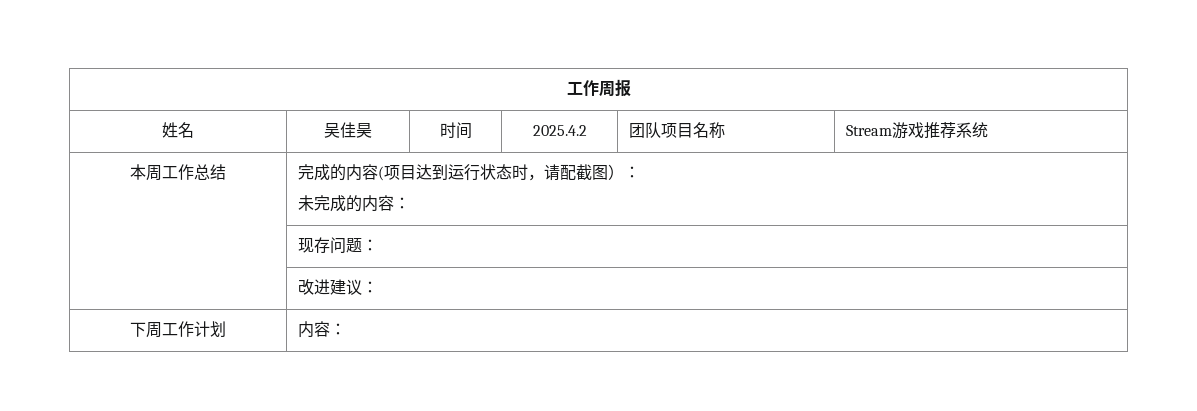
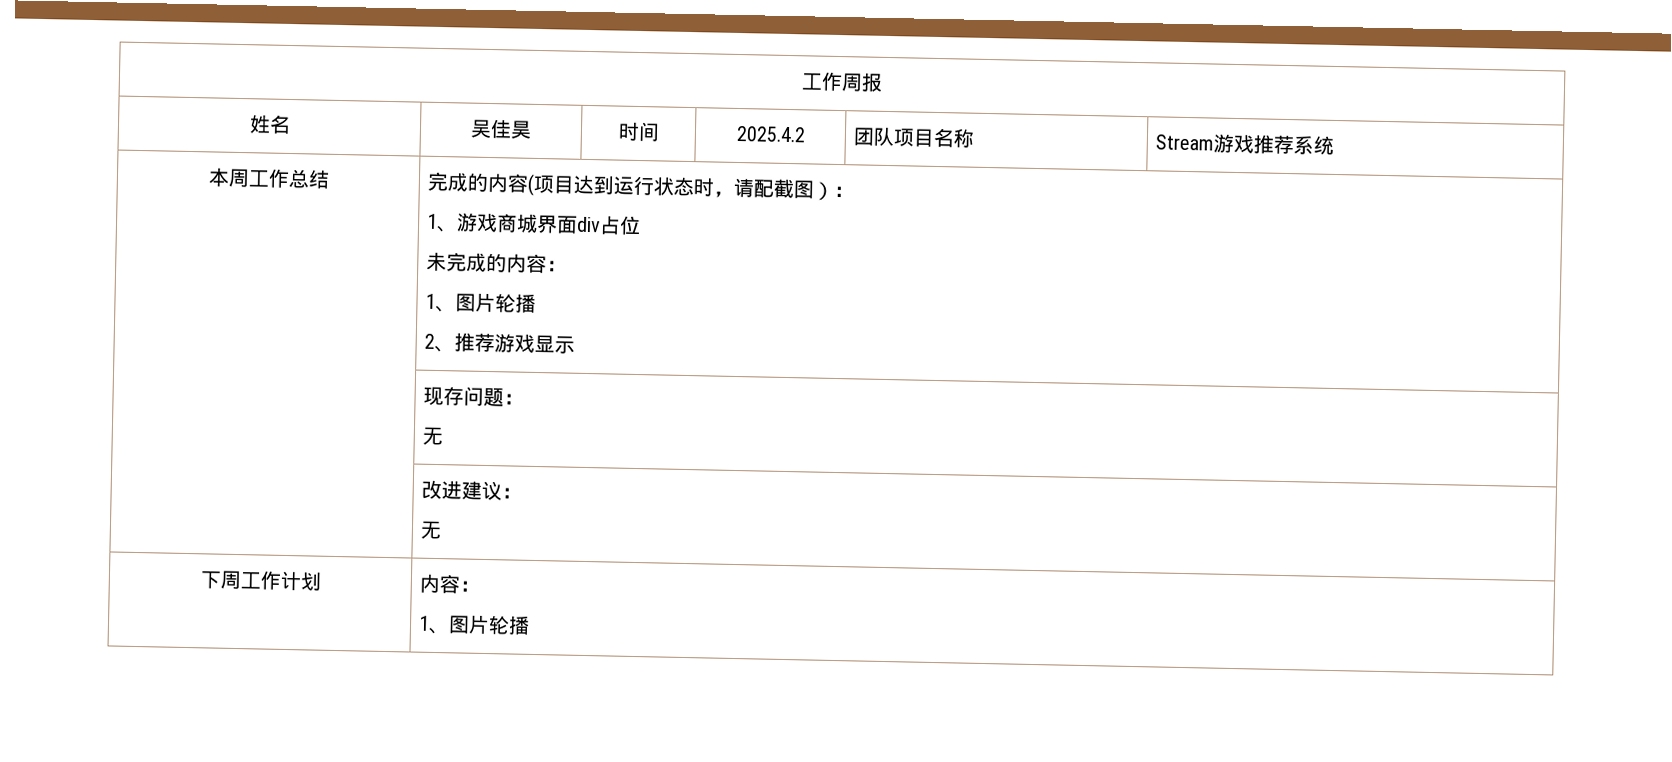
[298,195,411,212] 未完成的内容： -> [425,212,641,236] [425,251,567,274] [424,292,536,313] [423,332,575,354] 1、游戏商城界面div占位 // 未完成的内容： // 1、图片轮播 // 2、推荐游戏显示
(379, 245) none -> [421,426,443,446] // 无
(379, 287) none -> [419,520,442,540] // 无
(347, 329) none -> [417,614,530,635] // 1、图片轮播

